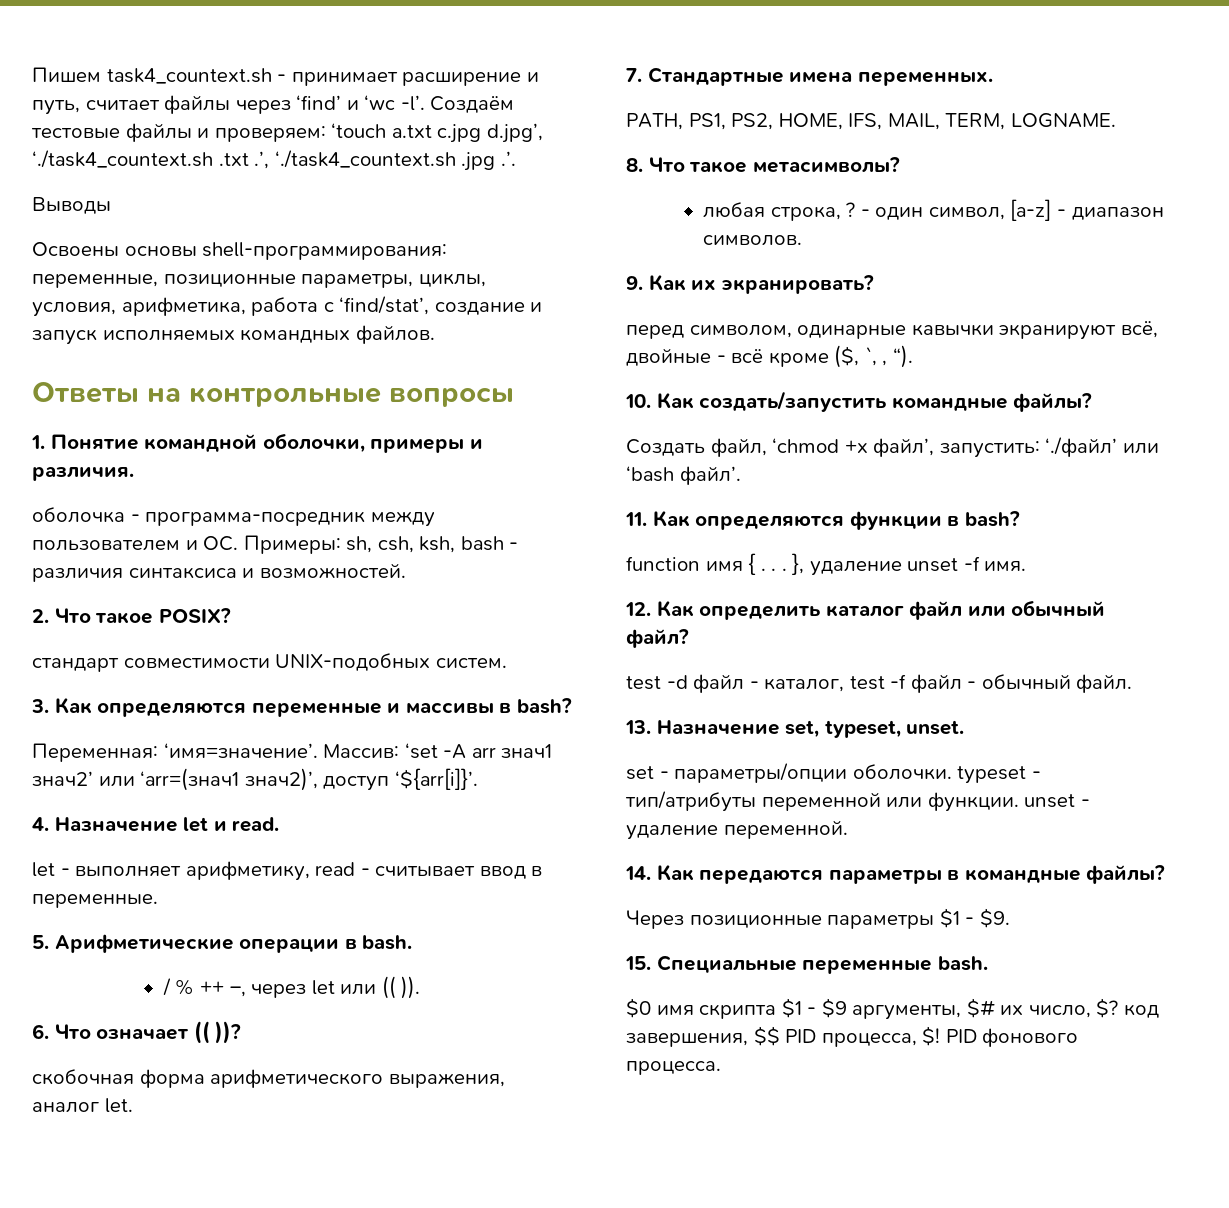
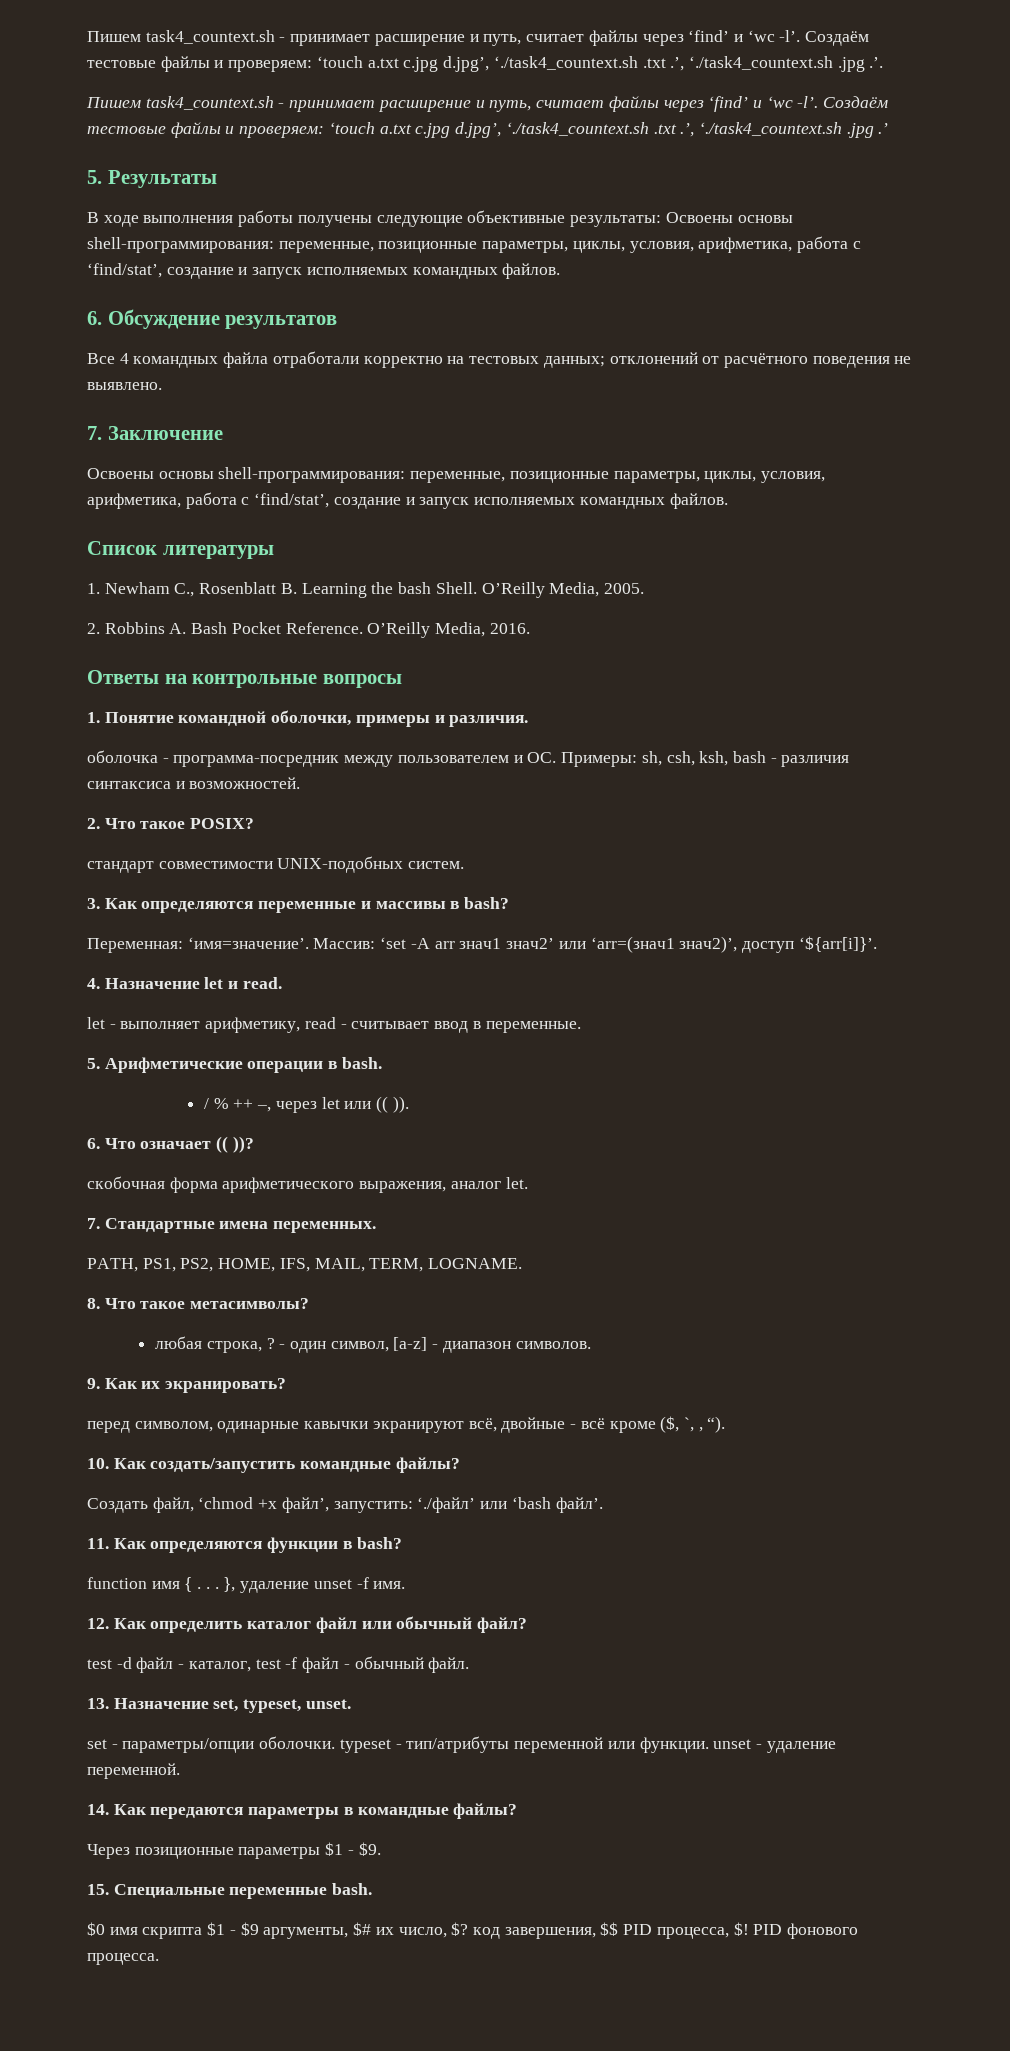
[32,197,111,214] Выводы -> [86,96,889,112] [87,122,889,138] [87,170,217,188] [87,210,793,227] [87,236,861,253] [87,263,561,279] [87,309,338,329] [87,351,912,368] [87,382,162,390] [87,426,223,440] Пишем task4_countext.sh - принимает расширение и путь, считает файлы через ‘find’ и ‘wc -l’. Создаём тестовые файлы и проверяем: ‘touch a.txt c.jpg d.jpg’, ‘./task4_countext.sh .txt .’, ‘./task4_countext.sh .jpg .’ // 5. Результаты // В ходе выполнения работы получены следующие объективные результаты: Освоены основы shell-программирования: переменные, позиционные параметры, циклы, условия, арифметика, работа с ‘find/stat’, создание и запуск исполняемых командных файлов. // 6. Обсуждение результатов // Все 4 командных файла отработали корректно на тестовых данных; отклонений от расчётного поведения не выявлено. // 7. Заключение
(435, 334) none -> [87,541,274,559] [87,582,644,598] [87,622,530,638] // Список литературы // 1. Newham C., Rosenblatt B. Learning the bash Shell. O’Reilly Media, 2005. // 2. Robbins A. Bash Pocket Reference. O’Reilly Media, 2016.

